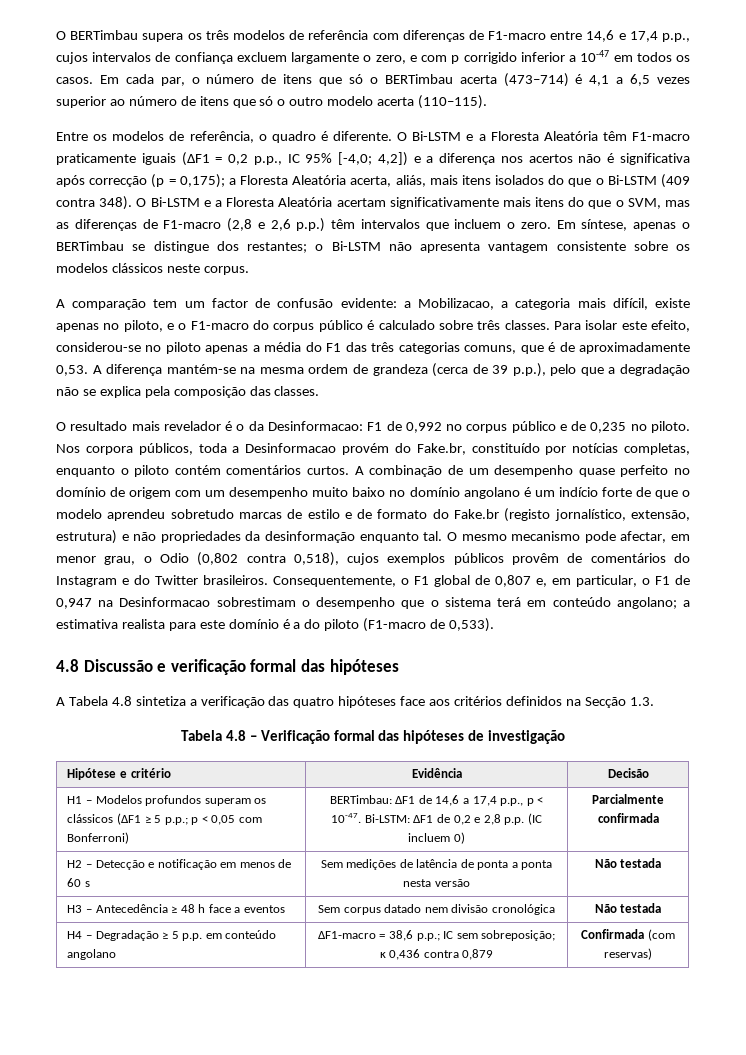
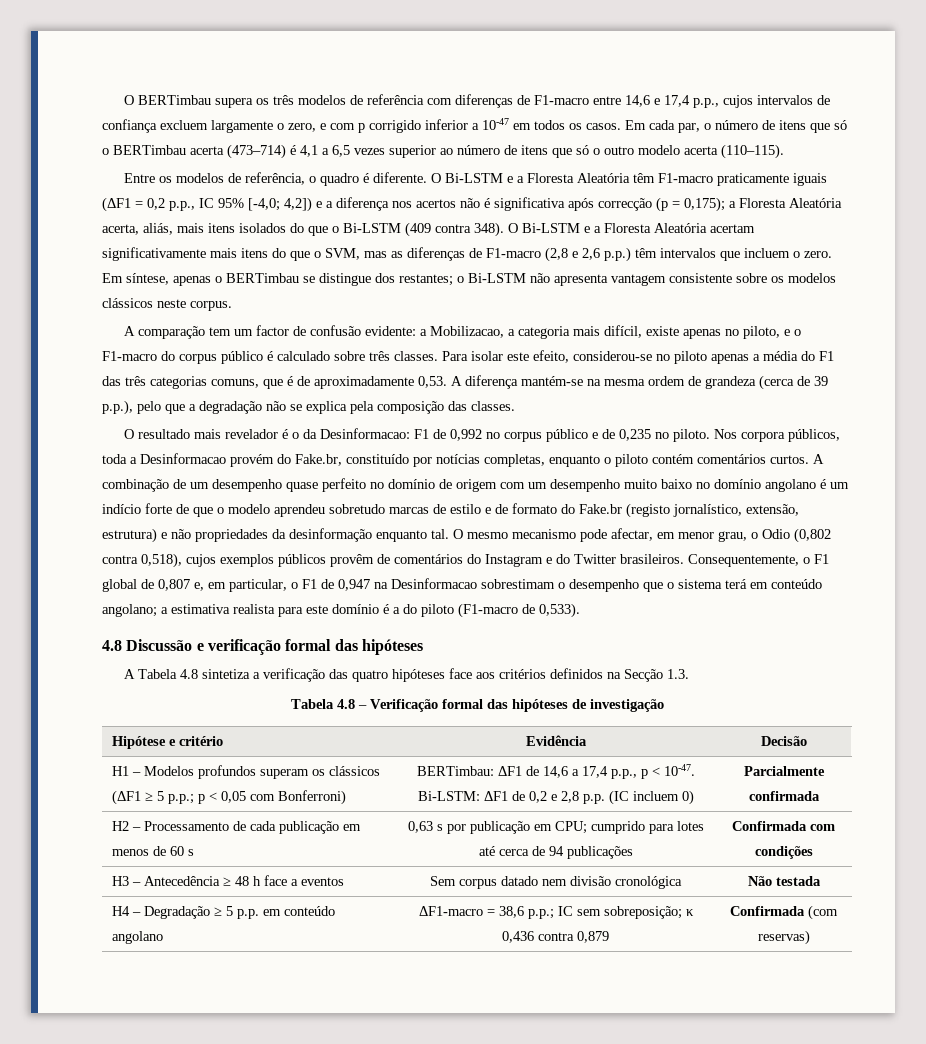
[95,859,217,870] Detecção e notificação -> [143,821,339,834] Processamento de cada publicação
[320,859,553,870] [403,879,470,887] [594,858,662,868] Sem medições de latência de ponta a ponta nesta versão | Não testada -> [407,821,704,834] [478,846,633,859] [732,821,835,831] [754,846,813,859] 0,63 s por publicação em CPU; cumprido para lotes até cerca de 94 publicações | Confirmada com condições

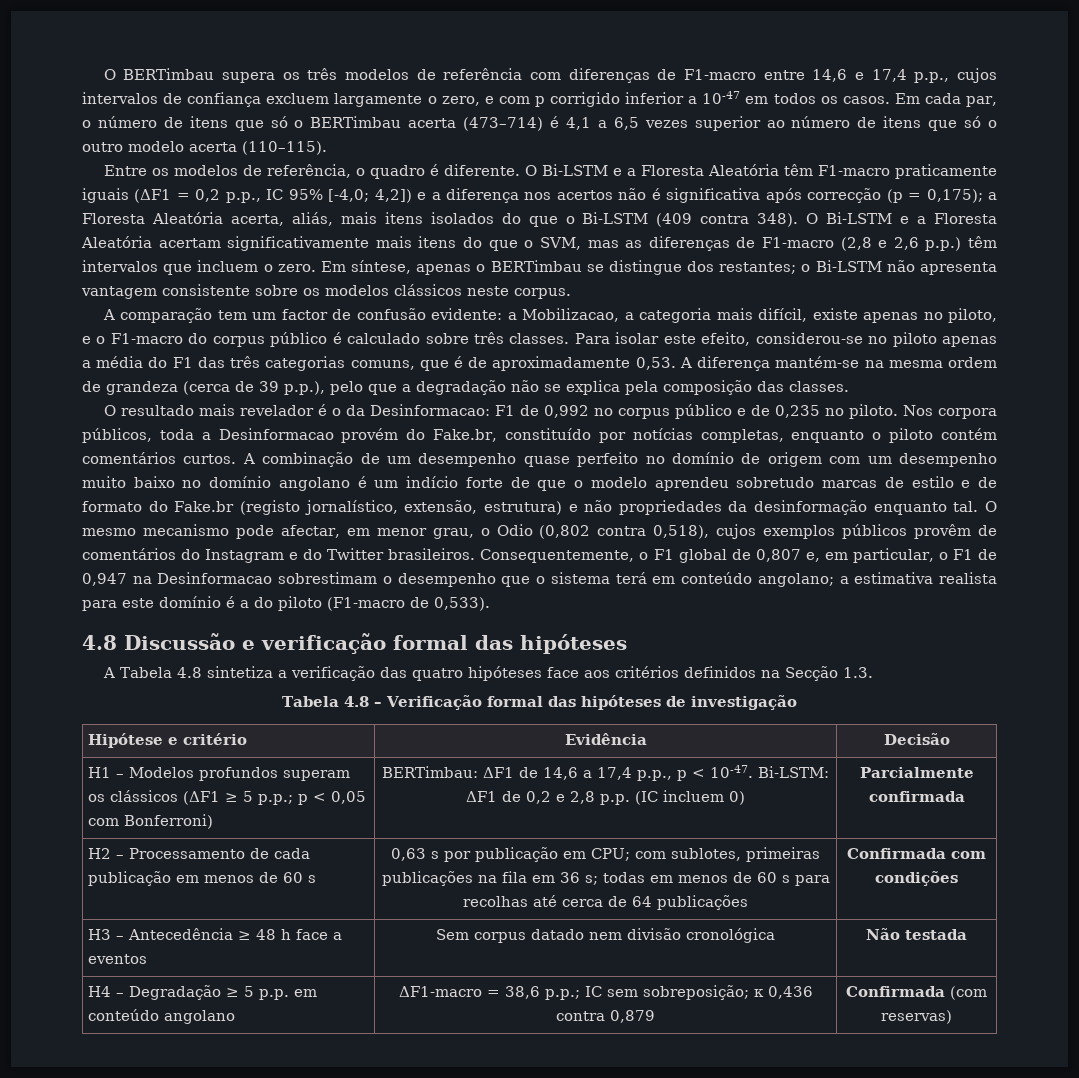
[590,821,704,834] cumprido para lotes -> [635,847,820,862] [381,871,830,886] [463,896,528,907] com sublotes, primeiras publicações na fila em 36 s; todas em menos de 60 s para recolhas
[548,846,564,856] 94 -> [632,896,652,907] 64

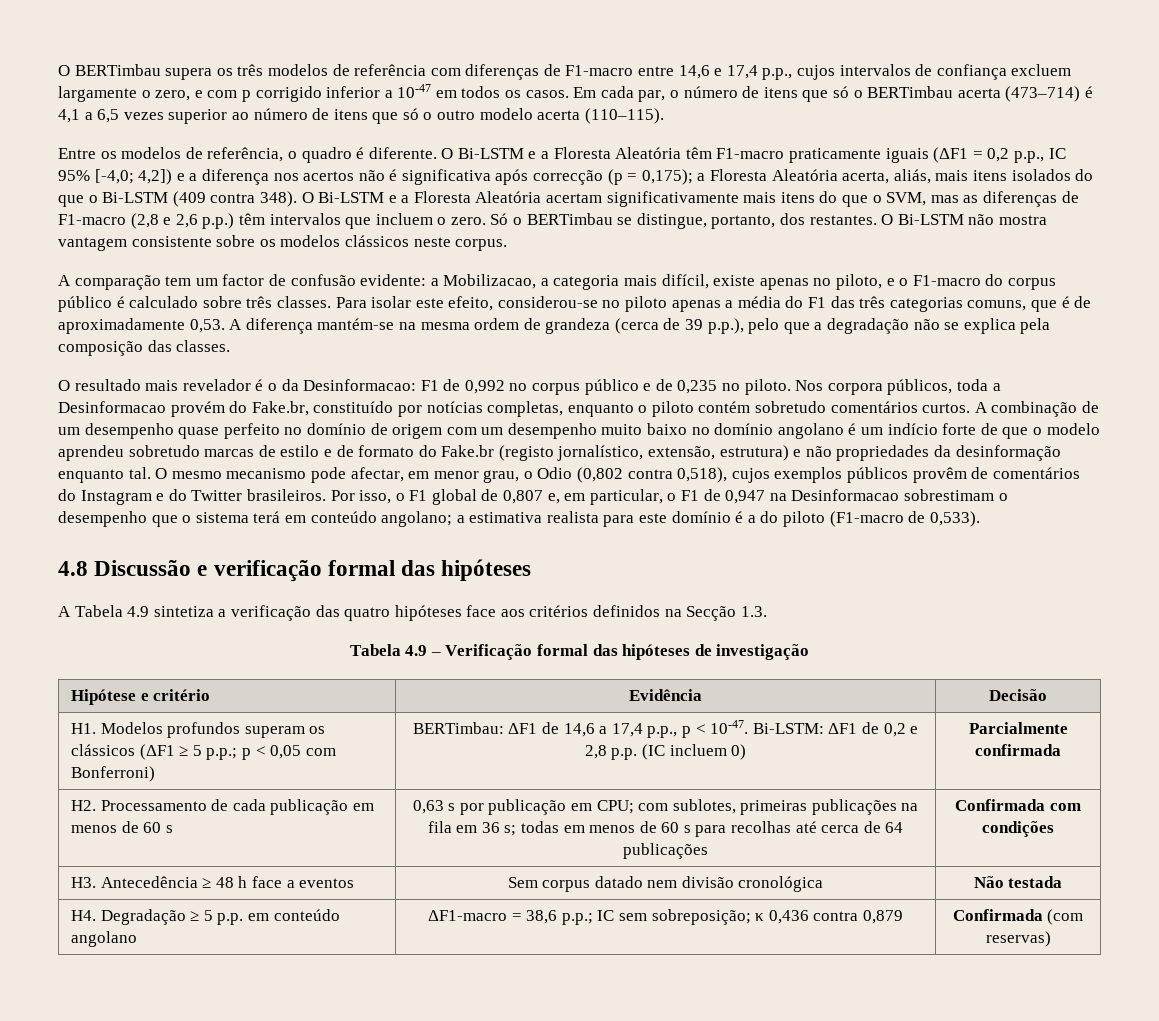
[320,260,811,275] Em síntese, apenas o BERTimbau se distingue dos restantes; o -> [490,213,894,229] Só o BERTimbau se distingue, portanto, dos restantes. O
[919,262,997,275] apresenta -> [998,215,1047,225] mostra
(997, 434) none -> [755,401,827,413] sobretudo
[480,549,635,563] Consequentemente, -> [330,490,392,504] Por isso,
[176,667,202,678] 4.8 -> [127,606,150,617] 4.9
[343,696,369,707] 4.8 -> [405,645,428,656] 4.9
[88,767,125,778] H1 – -> [71,723,97,734] H1.
[88,848,125,859] H2 – -> [71,800,97,811] H2.
[88,929,125,940] H3 – -> [71,877,97,888] H3.
[88,986,125,997] H4 – -> [71,910,97,921] H4.

